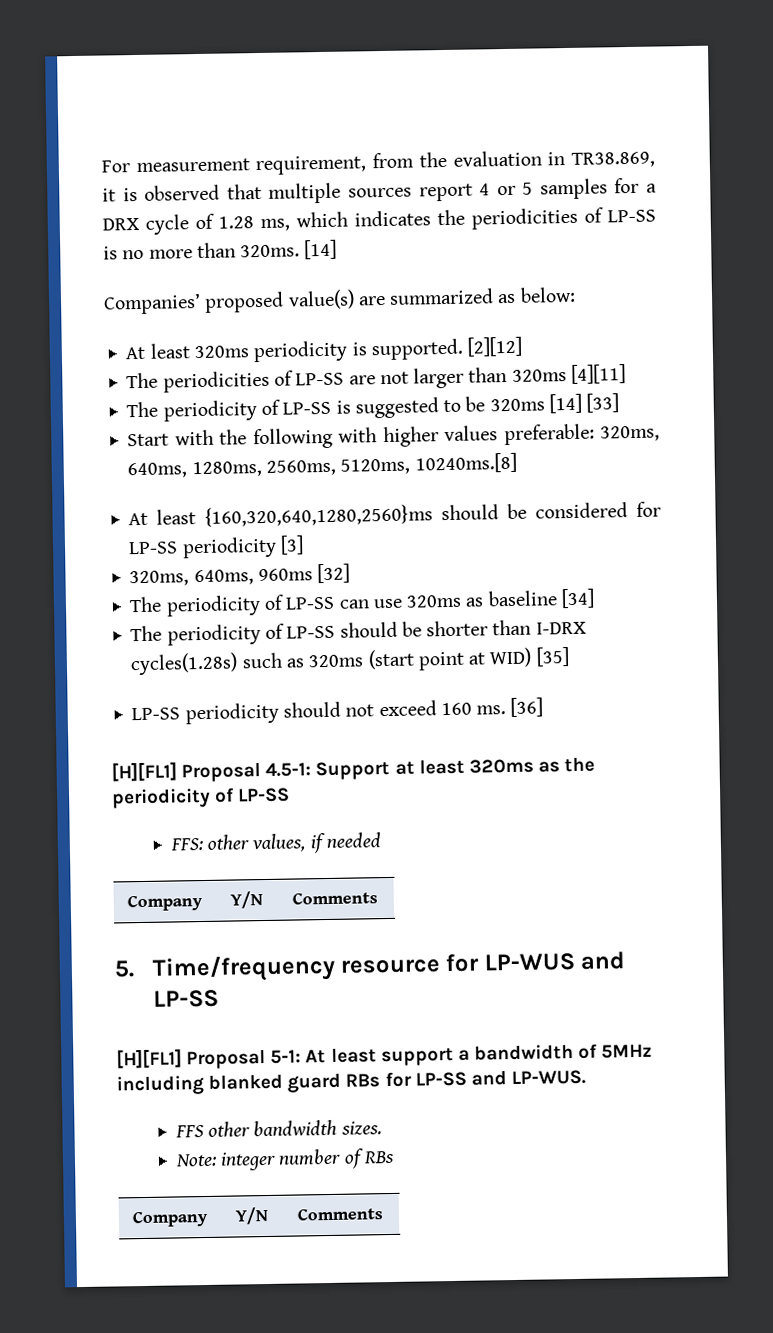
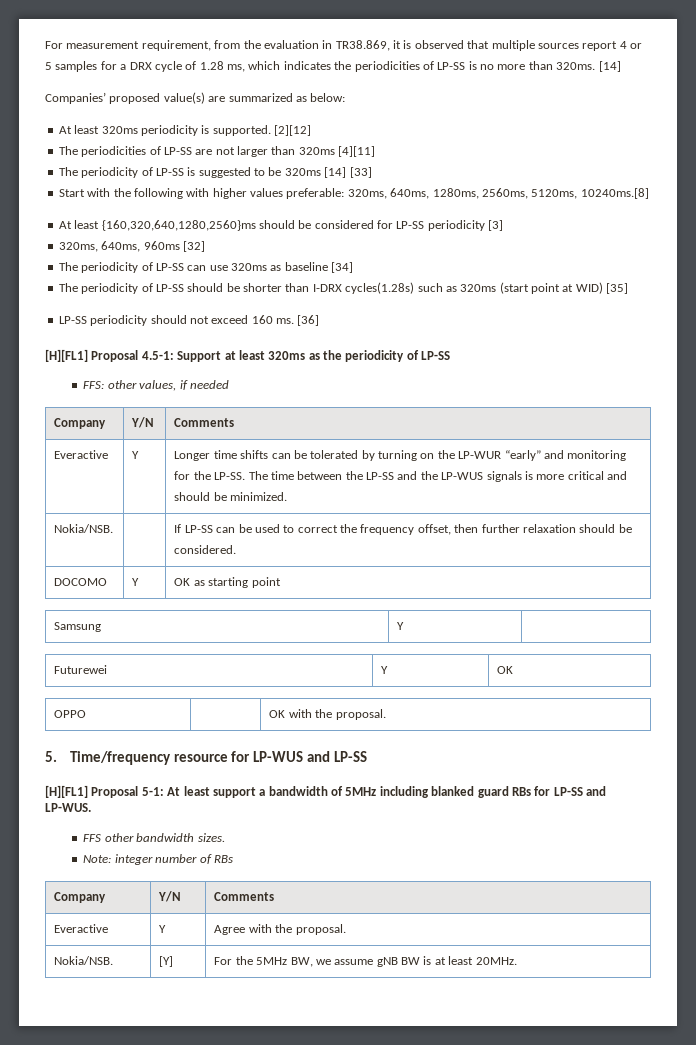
(379, 898) none -> [54,450,109,459] [132,451,140,459] [174,450,627,461] [174,471,628,482] [174,492,288,501] [54,524,114,533] [174,524,632,535] [174,545,237,554] [54,578,108,586] [132,578,140,586] [174,577,281,588] [54,622,102,632] [397,622,405,630] [54,665,108,674] [381,666,389,674] [497,666,514,674] [54,710,87,718] [269,709,386,720] // Everactive | Y | Longer time shifts can be tolerated by turning on the LP-WUR “early” and monitoring for the LP-SS. The time between the LP-SS and the LP-WUS signals is more critical and should be minimized. // Nokia/NSB. | | If LP-SS can be used to correct the frequency offset, then further relaxation should be considered. // DOCOMO | Y | OK as starting point // Samsung | Y | // Futurewei | Y | OK // OPPO | | OK with the proposal.
(384, 1214) none -> [54,924,109,933] [159,925,167,933] [214,924,346,935] [54,956,114,965] [159,956,174,967] [214,956,517,967] // Everactive | Y | Agree with the proposal. // Nokia/NSB. | [Y] | For the 5MHz BW, we assume gNB BW is at least 20MHz.

